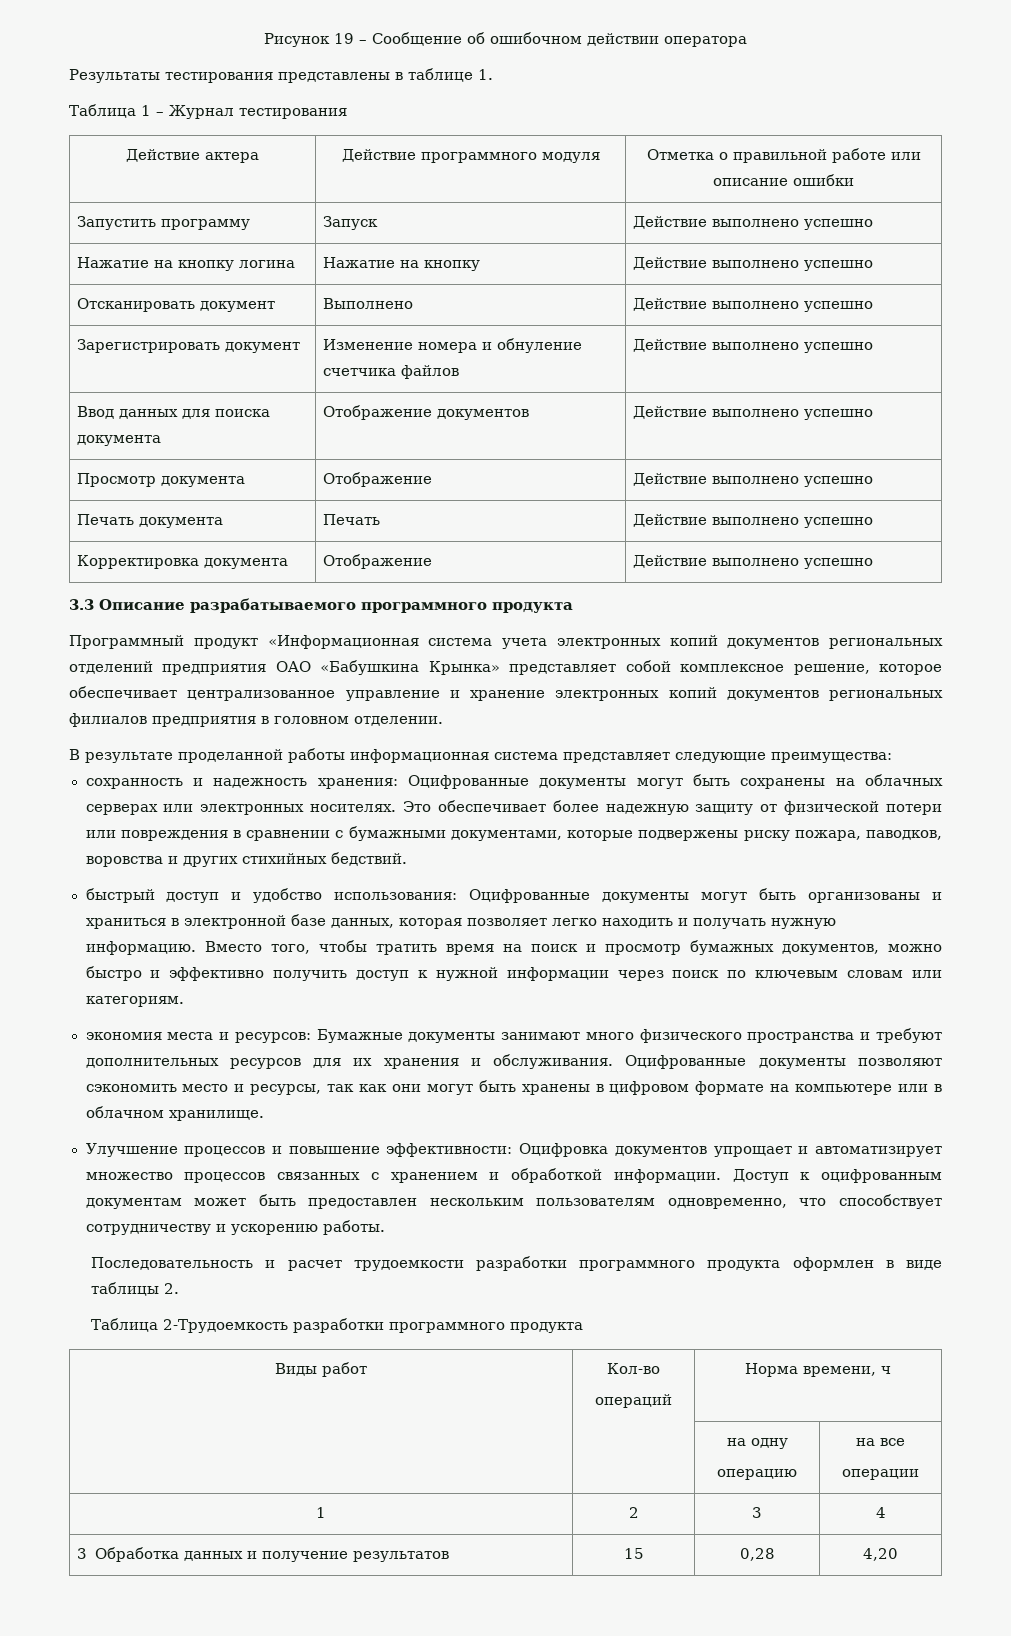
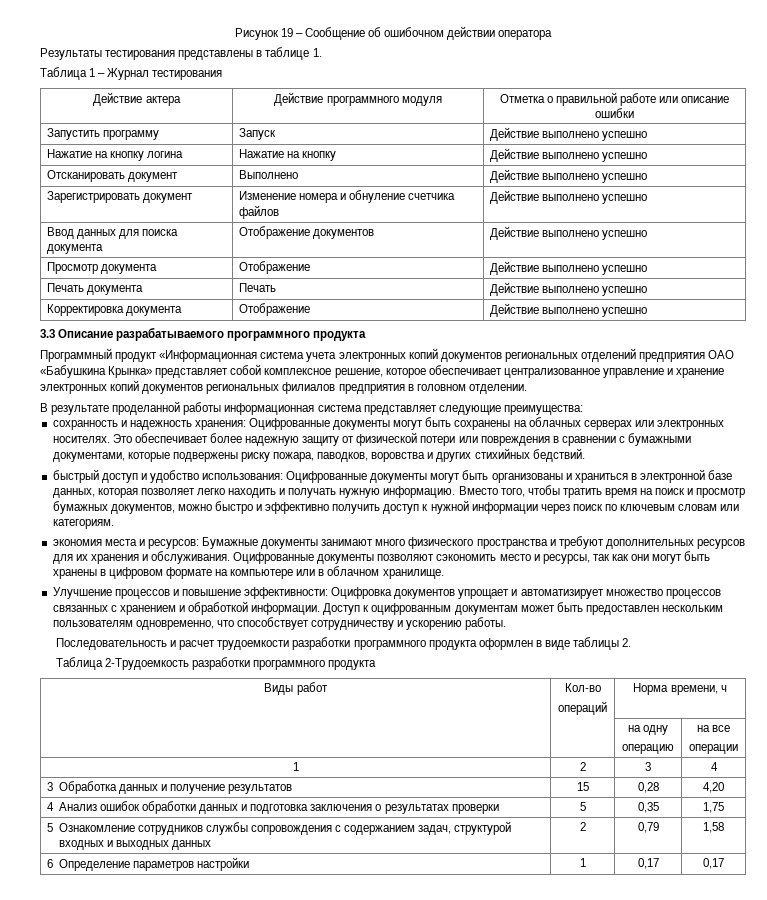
(898, 1554) none -> [46,801,499,814] [579,802,586,811] [637,802,659,813] [703,802,724,813] [46,821,512,835] [58,840,211,850] [579,822,586,831] [637,822,659,833] [703,822,724,833] [46,857,249,871] [579,858,586,867] [637,858,659,869] [703,858,724,869] // 4 Анализ ошибок обработки данных и подготовка заключения о результатах проверки | 5 | 0,35 | 1,75 // 5 Ознакомление сотрудников службы сопровождения с содержанием задач, структурой входных и выходных данных | 2 | 0,79 | 1,58 // 6 Определение параметров настройки | 1 | 0,17 | 0,17

